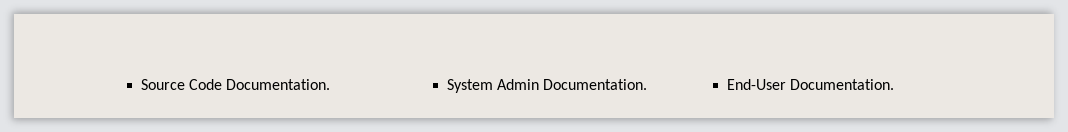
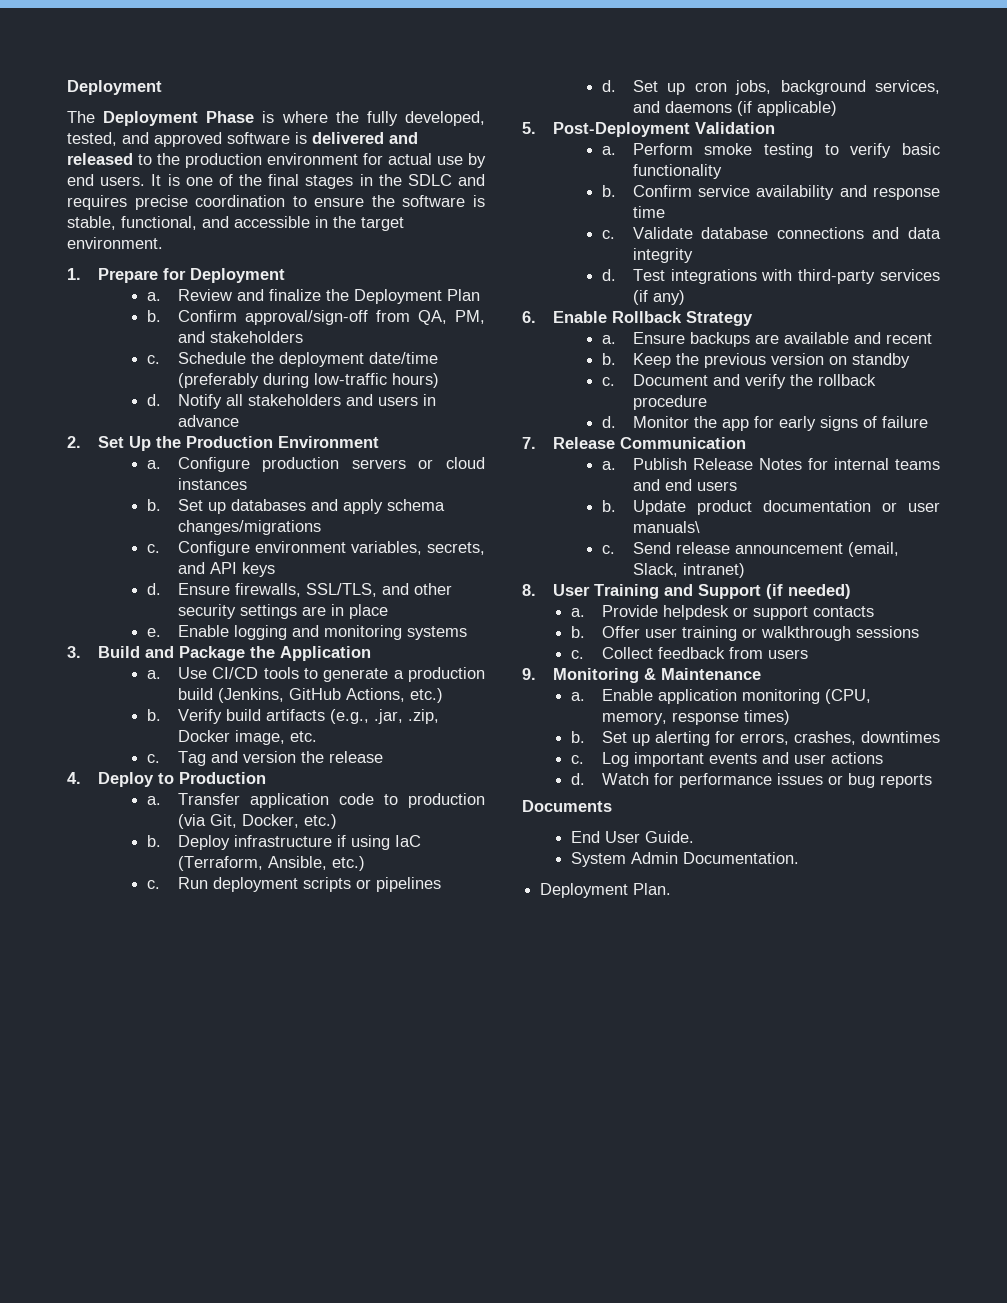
[140,79,331,90] Source Code Documentation. -> [67,80,162,95] [67,111,486,126] [67,132,418,147] [67,153,486,168] [67,174,486,189] [67,195,485,210] [67,216,404,231] [67,237,163,249] [67,268,285,283] [146,289,480,304] [146,310,485,325] [177,331,303,343] [146,352,438,367] [177,373,439,388] [146,394,436,409] [177,415,239,427] [67,436,379,451] [146,457,485,472] [177,478,247,490] [146,499,445,514] [177,520,321,535] [146,541,485,556] [177,562,275,577] [146,583,452,597] [177,604,388,619] [146,625,467,640] [67,646,371,661] [146,667,485,682] [177,688,443,703] [146,709,439,724] [177,730,317,745] [146,751,383,766] [67,772,266,787] [146,793,485,808] [177,814,337,829] [146,835,421,850] [177,856,365,871] [146,877,441,892] [601,80,940,95] [632,101,837,116] [522,122,775,137] [601,143,940,158] [632,164,722,179] [601,185,940,200] [632,206,665,218] [601,227,941,239] [632,248,693,263] [601,269,940,284] [632,290,685,305] [522,311,753,326] [601,332,932,347] [601,353,910,368] [601,374,876,389] [632,395,707,410] [601,416,928,431] [522,437,746,449] [601,458,940,470] [632,479,737,491] [601,500,940,515] [632,521,700,533] [601,542,899,557] [632,563,745,578] [522,584,851,599] [571,605,874,620] [571,626,919,641] [571,647,808,659] [522,668,761,683] [571,689,871,704] [601,710,790,725] [571,731,940,746] [571,752,883,767] [571,773,932,788] [522,800,612,812] [571,831,695,843] Deployment // The Deployment Phase is where the fully developed, tested, and approved software is delivered and released to the production environment for actual use by end users. It is one of the final stages in the SDLC and requires precise coordination to ensure the software is stable, functional, and accessible in the target environment. // 1. Prepare for Deployment // a. Review and finalize the Deployment Plan // b. Confirm approval/sign-off from QA, PM, and stakeholders // c. Schedule the deployment date/time (preferably during low-traffic hours) // d. Notify all stakeholders and users in advance // 2. Set Up the Production Environment // a. Configure production servers or cloud instances // b. Set up databases and apply schema changes/migrations // c. Configure environment variables, secrets, and API keys // d. Ensure firewalls, SSL/TLS, and other security settings are in place // e. Enable logging and monitoring systems // 3. Build and Package the Application // a. Use CI/CD tools to generate a production build (Jenkins, GitHub Actions, etc.) // b. Verify build artifacts (e.g., .jar, .zip, Docker image, etc. // c. Tag and version the release // 4. Deploy to Production // a. Transfer application code to production (via Git, Docker, etc.) // b. Deploy infrastructure if using IaC (Terraform, Ansible, etc.) // c. Run deployment scripts or pipelines // d. Set up cron jobs, background services, and daemons (if applicable) // 5. Post-Deployment Validation // a. Perform smoke testing to verify basic functionality // b. Confirm service availability and response time // c. Validate database connections and data integrity // d. Test integrations with third-party services (if any) // 6. Enable Rollback Strategy // a. Ensure backups are available and recent // b. Keep the previous version on standby // c. Document and verify the rollback procedure // d. Monitor the app for early signs of failure // 7. Release Communication // a. Publish Release Notes for internal teams and end users // b. Update product documentation or user manuals\ // c. Send release announcement (email, Slack, intranet) // 8. User Training and Support (if needed) // a. Provide helpdesk or support contacts // b. Offer user training or walkthrough sessions // c. Collect feedback from users // 9. Monitoring & Maintenance // a. Enable application monitoring (CPU, memory, response times) // b. Set up alerting for errors, crashes, downtimes // c. Log important events and user actions // d. Watch for performance issues or bug reports // Documents // End User Guide.
[727,79,895,90] End-User Documentation. -> [540,883,672,898] Deployment Plan.

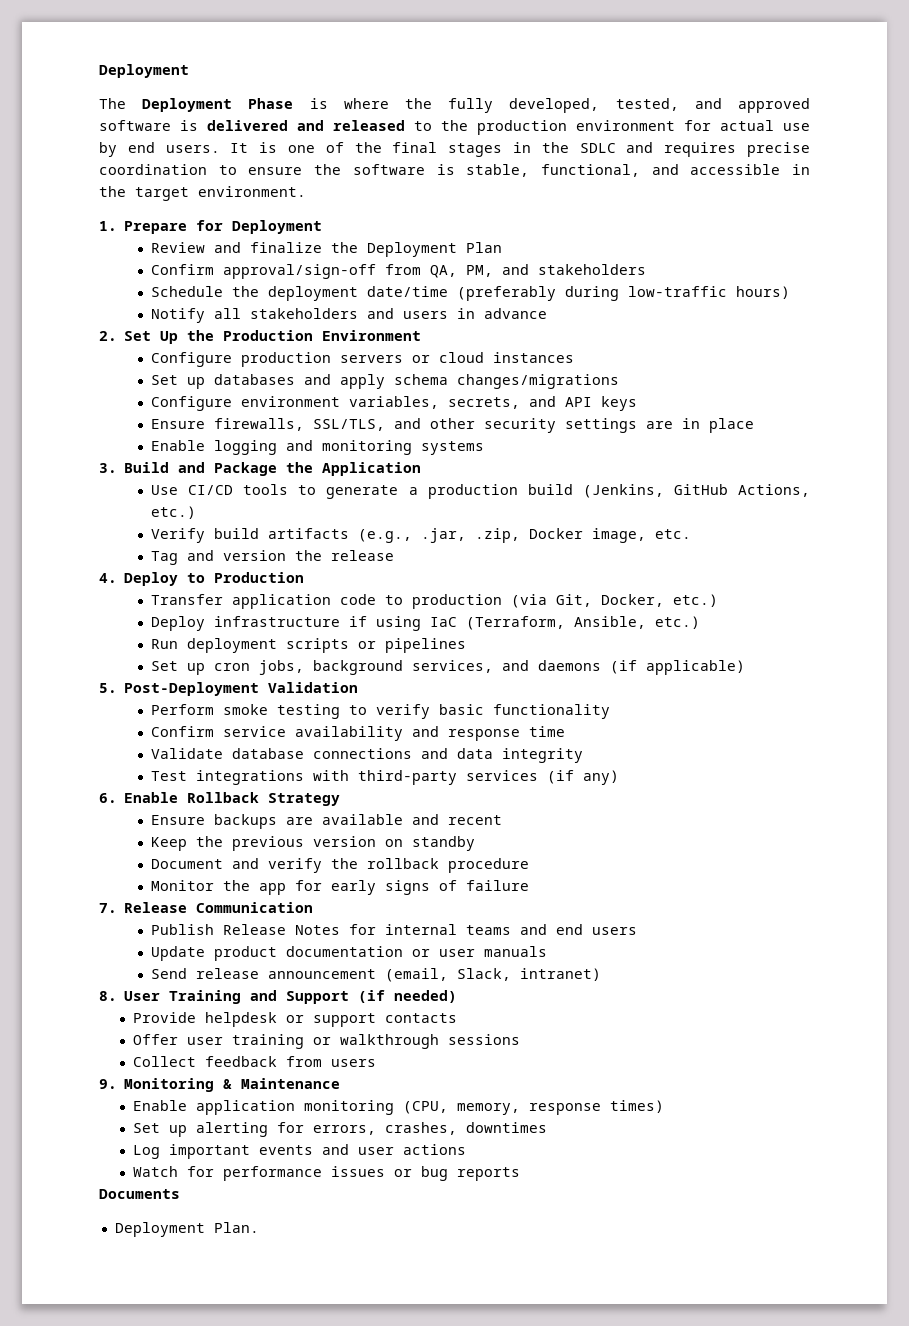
[146,292,161,301] a. -> (323, 227) none
[146,310,161,322] b. -> (503, 247) none
[146,355,160,364] c. -> (647, 269) none
[146,394,161,406] d. -> (791, 292) none
[146,460,161,469] a. -> (422, 335) none
[146,499,161,511] b. -> (575, 357) none
[146,544,160,553] c. -> (620, 381) none
[146,583,161,595] d. -> (638, 403) none
[146,628,161,637] e. -> (755, 425) none
[146,670,161,679] a. -> (422, 469) none
[146,709,161,721] b. -> (197, 512) none
[146,754,160,763] c. -> (692, 534) none
[146,796,161,805] a. -> (305, 577) none
[146,835,161,847] b. -> (719, 600) none
[146,880,160,889] c. -> (701, 622) none
[601,80,616,92] d. -> (467, 645) none
[601,146,616,155] a. -> (359, 687) none
[601,185,616,197] b. -> (611, 711) none
[601,230,615,239] c. -> (566, 731) none
[601,269,616,281] d. -> (584, 755) none
[601,335,616,344] a. -> (341, 799) none
[601,353,616,365] b. -> (503, 820) none
[601,377,615,386] c. -> (476, 843) none
[601,416,616,428] d. -> (530, 865) none
[601,461,616,470] a. -> (314, 907) none
[601,500,616,512] b. -> (638, 931) none
[632,521,700,533] [601,545,615,554] manuals\ // c. -> [484,946,548,957] manuals //
[571,608,586,617] a. -> (458, 996) none
[571,626,586,638] b. -> (458, 1018) none
[571,650,585,659] c. -> (521, 1039) none
[571,692,586,701] a. -> (341, 1083) none
[571,731,586,743] b. -> (665, 1106) none
[571,755,585,764] c. -> (548, 1127) none
[571,773,586,785] d. -> (467, 1149) none
[571,831,695,843] [571,852,800,867] // End User Guide. // System Admin Documentation. -> (180, 1194) none

